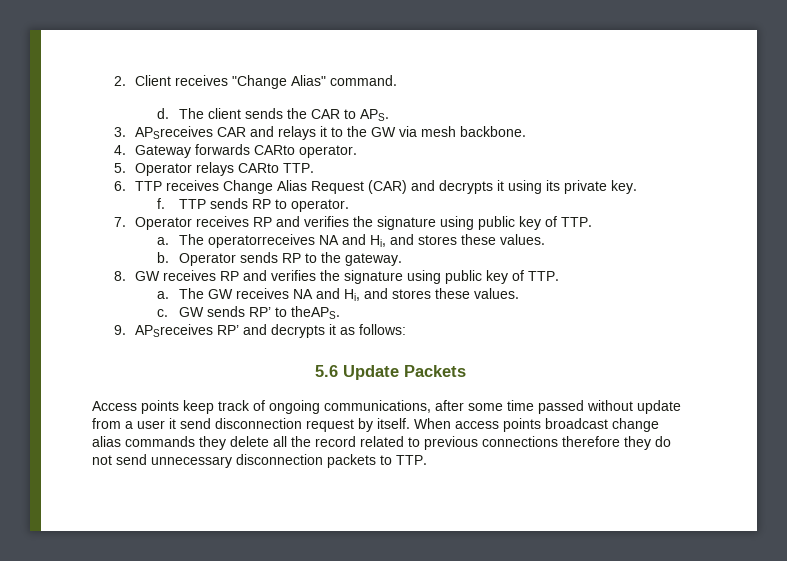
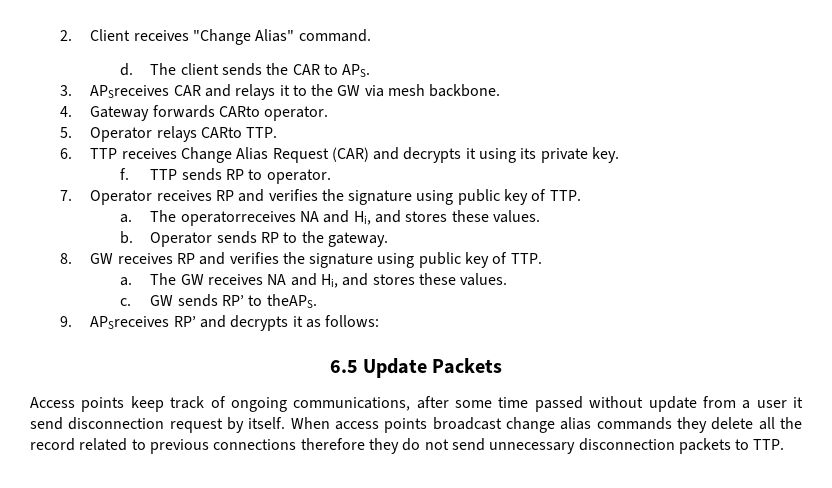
[315,365,338,377] 5.6 -> [329,360,358,373] 6.5

